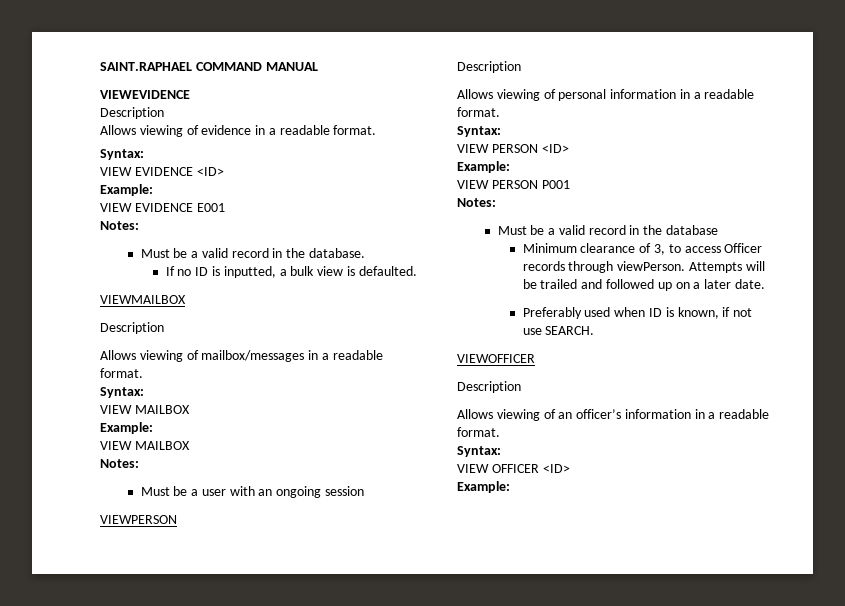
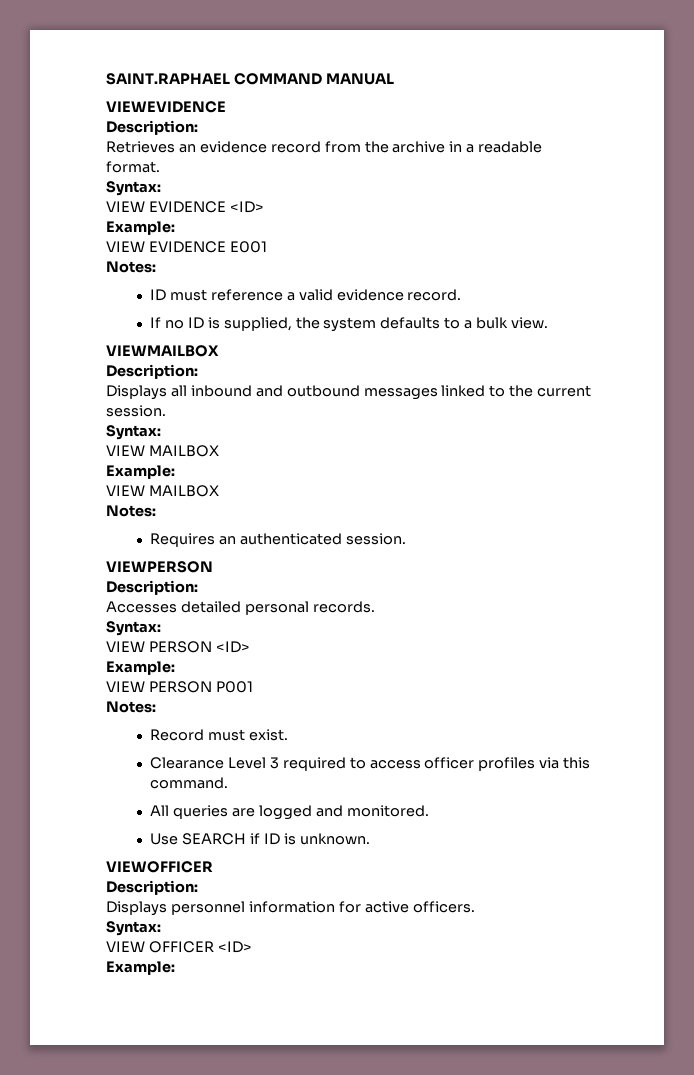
[100,107,164,119] [100,125,252,137] Description // Allows viewing of evidence -> [106,120,198,135] [106,141,446,153] Description: // Retrieves an evidence record from the archive
[140,248,365,258] [165,266,417,278] [100,295,186,304] [100,322,164,334] [100,350,383,362] [100,368,143,378] Must be a valid record in the database. // If no ID is inputted, a bulk view is defaulted. // VIEWMAILBOX // Description // Allows viewing of mailbox/messages in a readable format. -> [149,289,462,301] [149,317,549,332] [106,345,219,357] [106,364,198,379] [106,385,592,400] [106,405,166,417] ID must reference a valid evidence record. // If no ID is supplied, the system defaults to a bulk view. // VIEWMAILBOX // Description: // Displays all inbound and outbound messages linked to the current session.
[140,486,364,498] [100,515,177,524] [457,61,521,73] [457,89,755,101] [457,107,500,117] Must be a user with an ongoing session // VIEWPERSON // Description // Allows viewing of personal information in a readable format. -> [149,533,406,547] [106,561,213,573] [106,580,198,595] [106,601,375,615] Requires an authenticated session. // VIEWPERSON // Description: // Accesses detailed personal records.
[497,225,718,235] [522,243,763,255] [522,261,765,273] [522,279,765,291] [522,307,753,319] [522,326,595,335] [457,354,535,363] [457,381,521,393] [457,409,770,421] [457,427,500,437] Must be a valid record in the database // Minimum clearance of 3, to access Officer records through viewPerson. Attempts will be trailed and followed up on a later date. // Preferably used when ID is known, if not use SEARCH. // VIEWOFFICER // Description // Allows viewing of an officer’s information in a readable format. -> [149,729,288,741] [149,757,591,771] [149,777,228,789] [149,805,429,820] [149,833,370,845] [106,861,213,873] [106,880,198,895] [106,901,475,916] Record must exist. // Clearance Level 3 required to access officer profiles via this command. // All queries are logged and monitored. // Use SEARCH if ID is unknown. // VIEWOFFICER // Description: // Displays personnel information for active officers.

